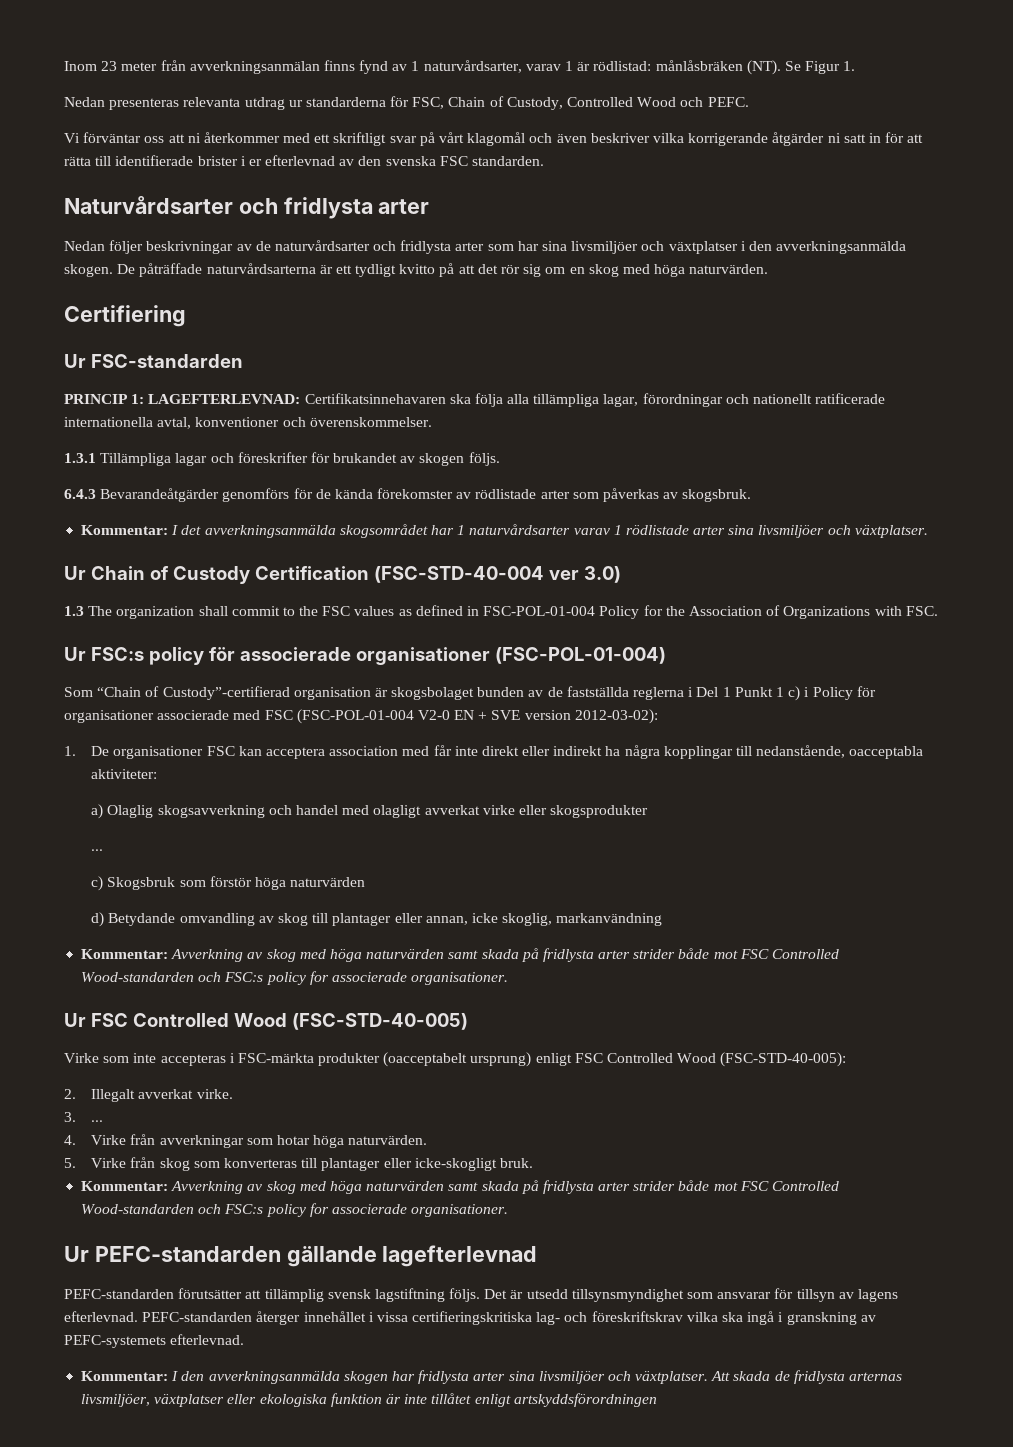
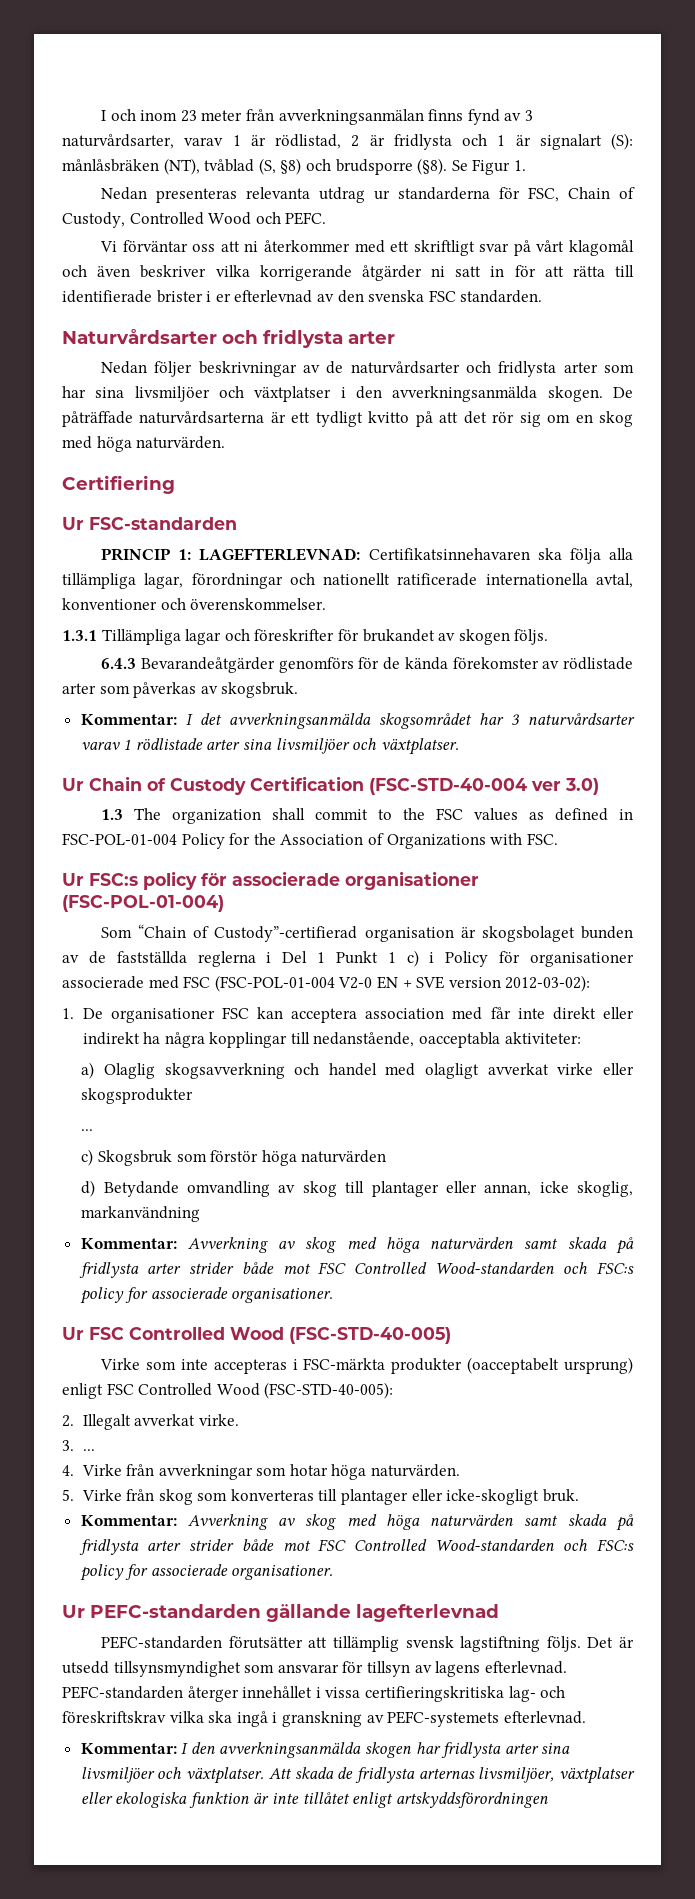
[64,61,97,71] Inom -> [101,109,178,121] I och inom
[411,61,420,71] 1 -> [524,110,533,121] 3
[593,60,781,75] rödlistad: månlåsbräken (NT). -> [275,133,633,150] [62,158,448,175] rödlistad, 2 är fridlysta och 1 är signalart (S): månlåsbräken (NT), tvåblad (S, §8) och brudsporre (§8).
[457,525,466,535] 1 -> [510,714,520,725] 3

